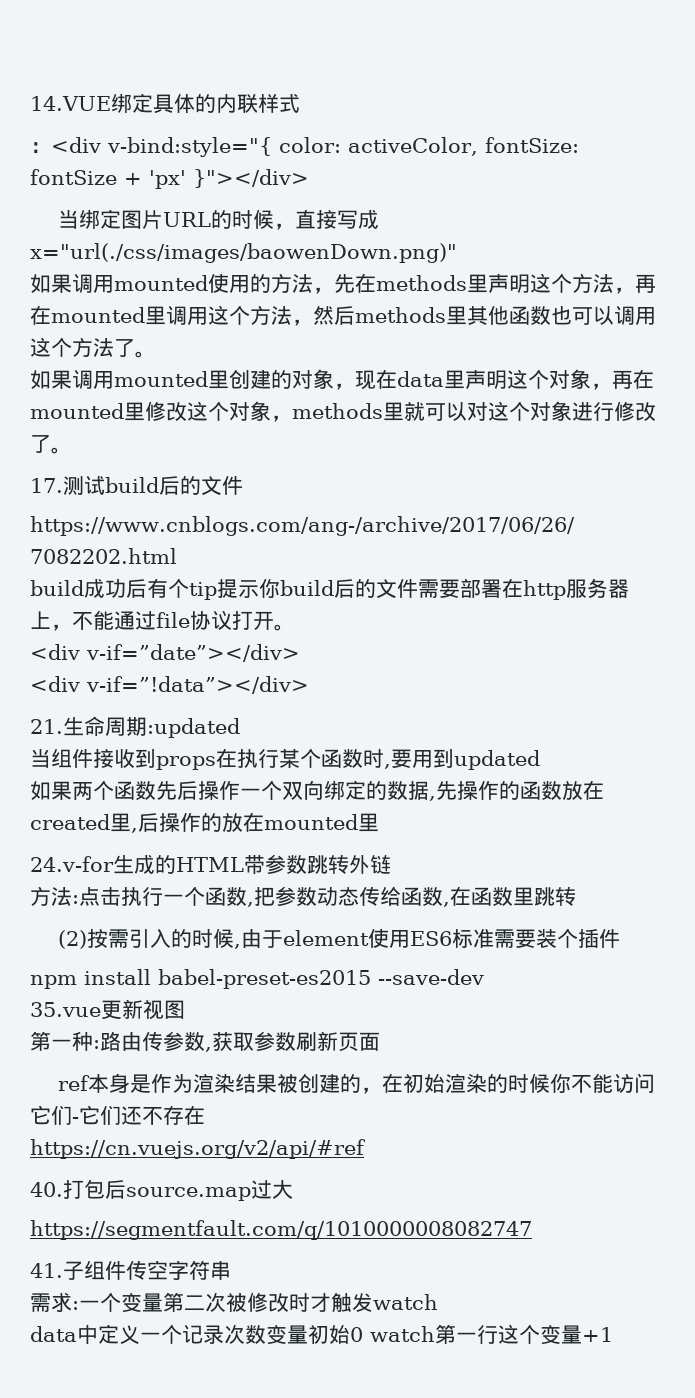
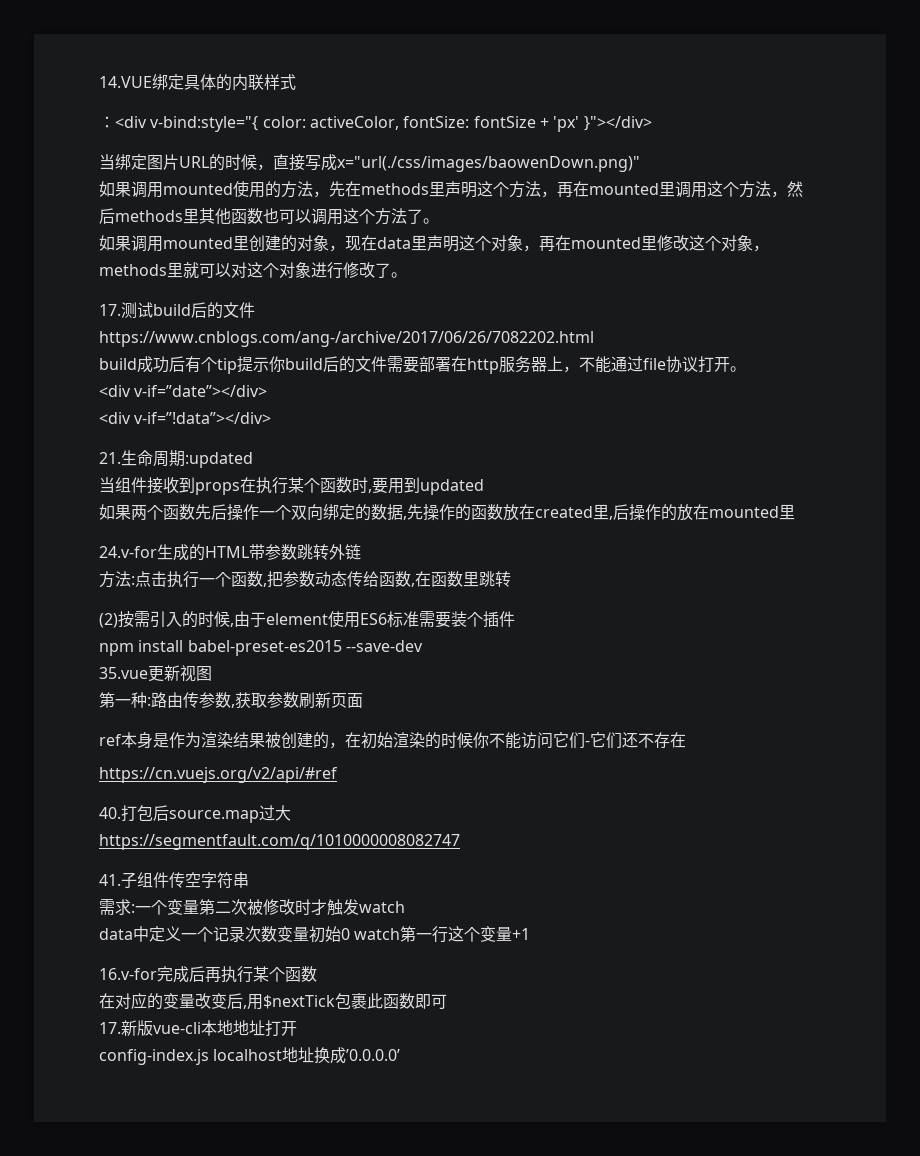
(613, 1334) none -> [99,966,317,983] [99,992,447,1010] [99,1020,297,1036] [99,1047,401,1065] // 16.v-for完成后再执行某个函数 // 在对应的变量改变后,用$nextTick包裹此函数即可 // 17.新版vue-cli本地地址打开 // config-index.js localhost地址换成’0.0.0.0’

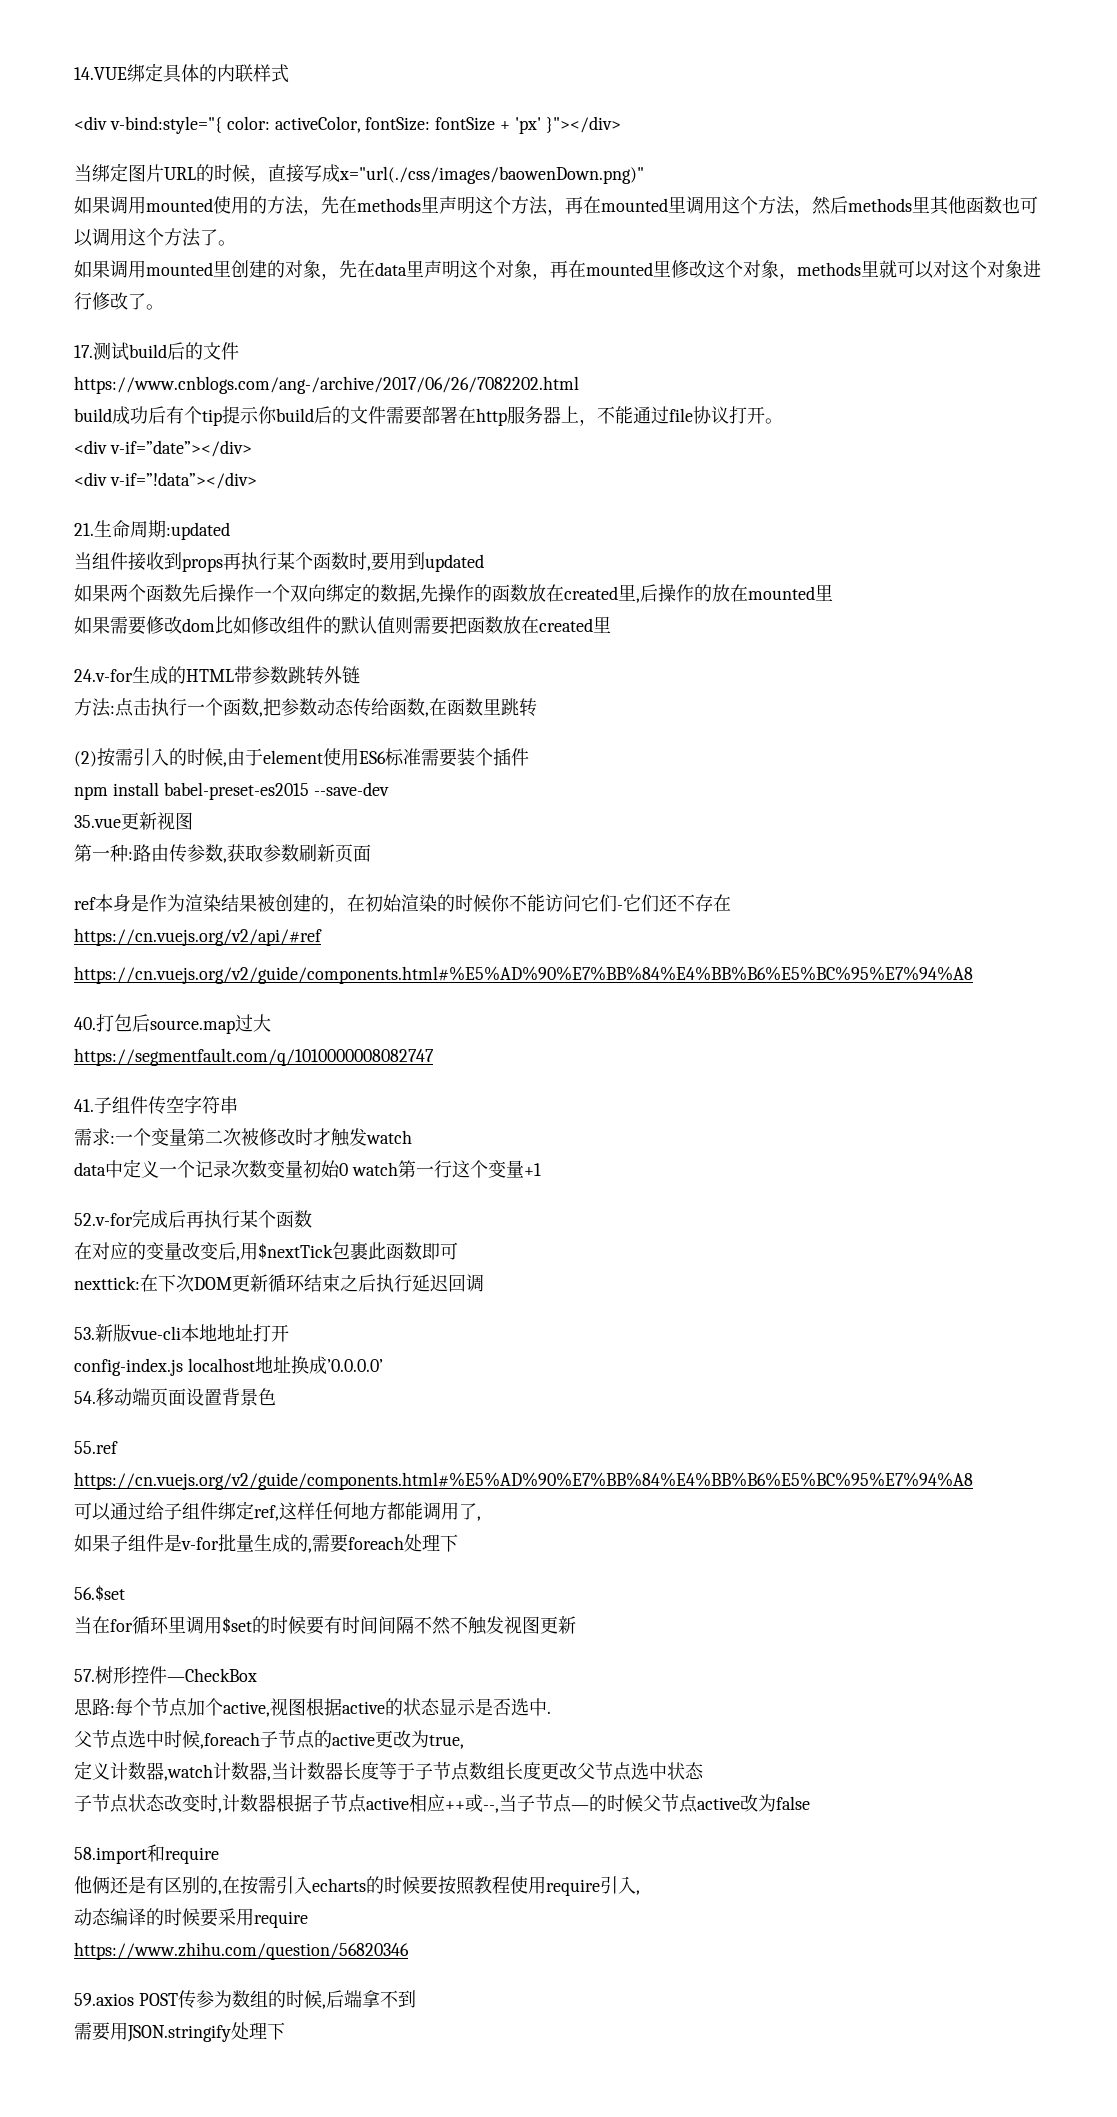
[99,116,115,128] ： -> (289, 73) none
[345,236,361,251] 现 -> [339,260,357,278] 先
[240,477,256,493] 在 -> [223,552,241,570] 再
(795, 512) none -> [74,616,611,635] // 如果需要修改dom比如修改组件的默认值则需要把函数放在created里
(338, 775) none -> [74,966,973,984] // https://cn.vuejs.org/v2/guide/components.html#%E5%AD%90%E7%BB%84%E4%BB%B6%E5%BC%95%E7%94%A8
[99,968,157,980] 16.v-for -> [74,1213,133,1226] 52.v-for
[99,1022,121,1034] 17. -> [74,1274,484,1292] [74,1327,95,1340] nexttick:在下次DOM更新循环结束之后执行延迟回调 // 53.
(401, 1055) none -> [74,1388,276,1407] [74,1441,118,1454] [74,1472,973,1490] [74,1501,481,1521] [74,1534,458,1553] [74,1585,125,1601] [74,1616,576,1635] [74,1666,257,1684] [74,1698,551,1717] [74,1730,464,1749] [74,1761,704,1781] [74,1794,810,1813] [74,1844,219,1864] [74,1876,640,1896] [74,1908,308,1928] [74,1942,409,1960] [74,1990,416,2009] [74,2022,285,2042] // 54.移动端页面设置背景色 // 55.ref // https://cn.vuejs.org/v2/guide/components.html#%E5%AD%90%E7%BB%84%E4%BB%B6%E5%BC%95%E7%94%A8 // 可以通过给子组件绑定ref,这样任何地方都能调用了, // 如果子组件是v-for批量生成的,需要foreach处理下 // 56.$set // 当在for循环里调用$set的时候要有时间间隔不然不触发视图更新 // 57.树形控件—CheckBox // 思路:每个节点加个active,视图根据active的状态显示是否选中. // 父节点选中时候,foreach子节点的active更改为true, // 定义计数器,watch计数器,当计数器长度等于子节点数组长度更改父节点选中状态 // 子节点状态改变时,计数器根据子节点active相应++或--,当子节点—的时候父节点active改为false // 58.import和require // 他俩还是有区别的,在按需引入echarts的时候要按照教程使用require引入, // 动态编译的时候要采用require // https://www.zhihu.com/question/56820346 // 59.axios POST传参为数组的时候,后端拿不到 // 需要用JSON.stringify处理下

